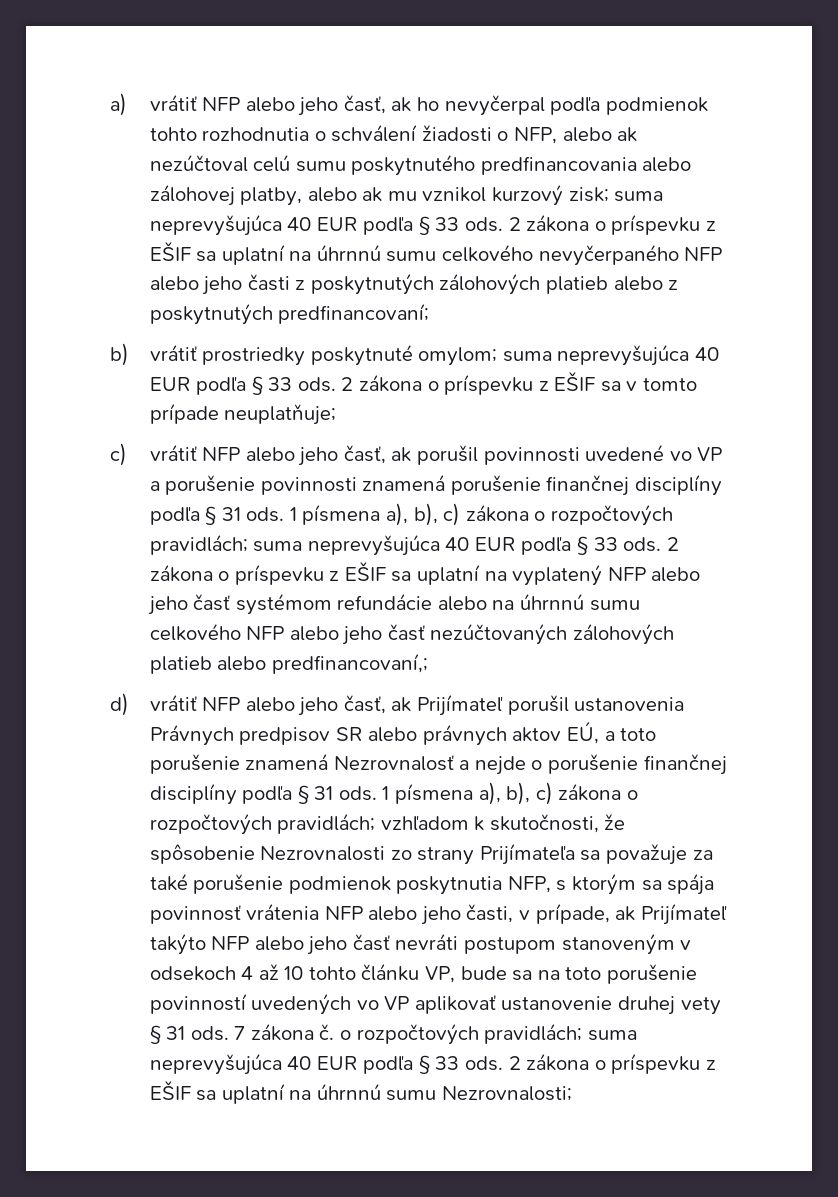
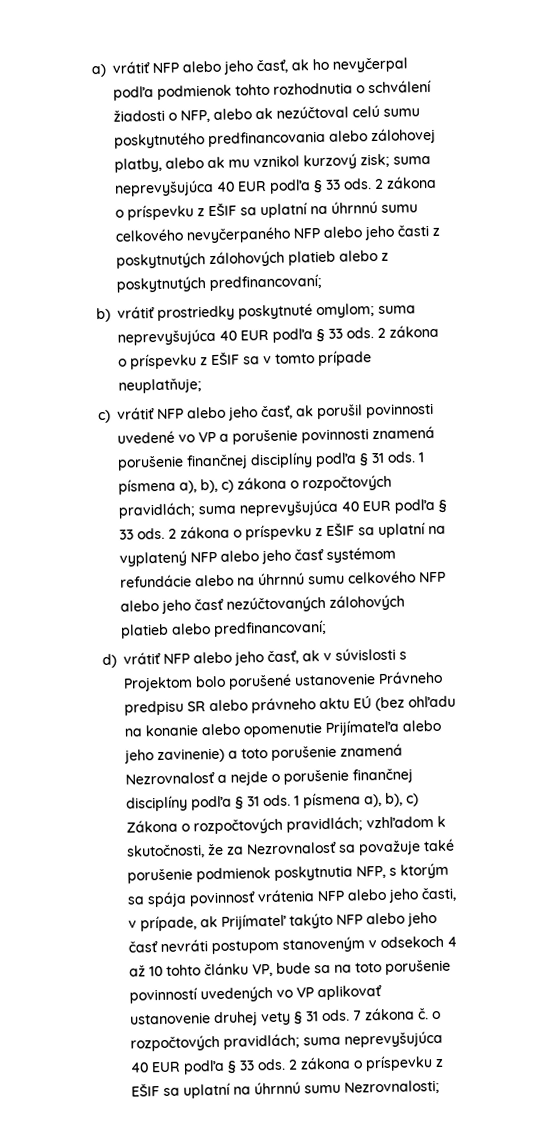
[271,653,428,674] predfinancovaní,; -> [213,619,328,638] predfinancovaní;
[417,694,685,716] [149,721,600,746] Prijímateľ porušil ustanovenia Právnych predpisov SR alebo právnych aktov EÚ, -> [323,647,408,662] [123,670,444,692] [124,695,457,716] [124,719,442,738] [124,747,226,764] v súvislosti s Projektom bolo porušené ustanovenie Právneho predpisu SR alebo právneho aktu EÚ (bez ohľadu na konanie alebo opomenutie Prijímateľa alebo jeho zavinenie)
[558,783,622,801] zákona -> [126,819,179,833] Zákona
[149,843,575,865] spôsobenie Nezrovnalosti zo strany Prijímateľa -> [227,841,338,855] za Nezrovnalosť
[692,850,713,860] za -> (422, 848) none

